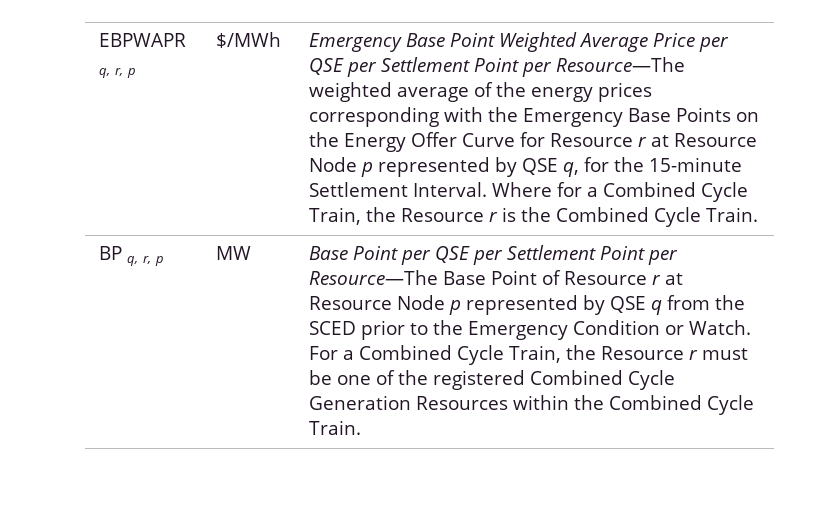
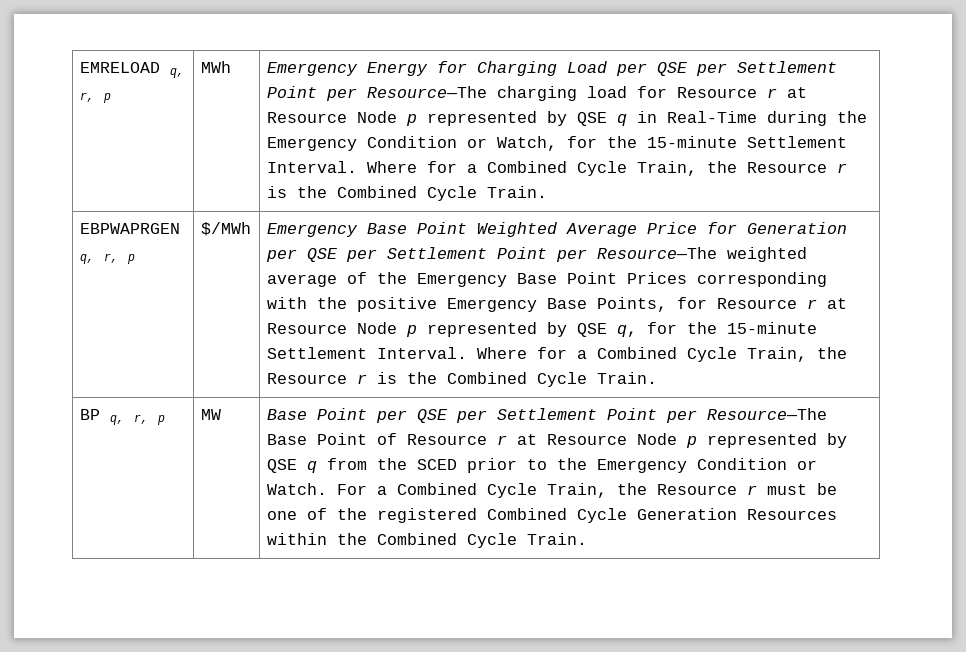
[98,33,186,47] EBPWAPR -> [79,62,184,78] [79,92,111,103] [200,61,231,73] [266,61,837,76] [266,86,807,101] [266,111,867,126] [266,136,847,151] [266,161,847,176] [266,186,547,201] [79,223,180,234] EMRELOAD q, r, p | MWh | Emergency Energy for Charging Load per QSE per Settlement Point per Resource—The charging load for Resource r at Resource Node p represented by QSE q in Real-Time during the Emergency Condition or Watch, for the 15-minute Settlement Interval. Where for a Combined Cycle Train, the Resource r is the Combined Cycle Train. // EBPWAPRGEN
(695, 40) none -> [706,222,847,234] for Generation
[530,82,652,102] energy prices -> [416,272,687,287] Emergency Base Point Prices
[522,107,759,127] [308,132,515,152] Emergency Base Points on the Energy Offer Curve -> [356,297,667,312] positive Emergency Base Points,

